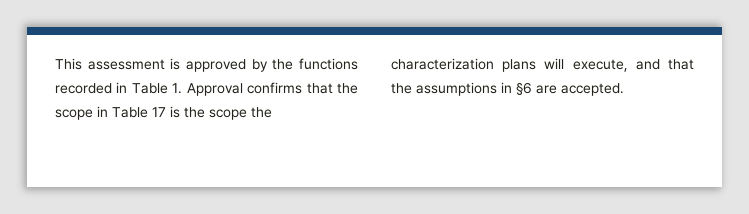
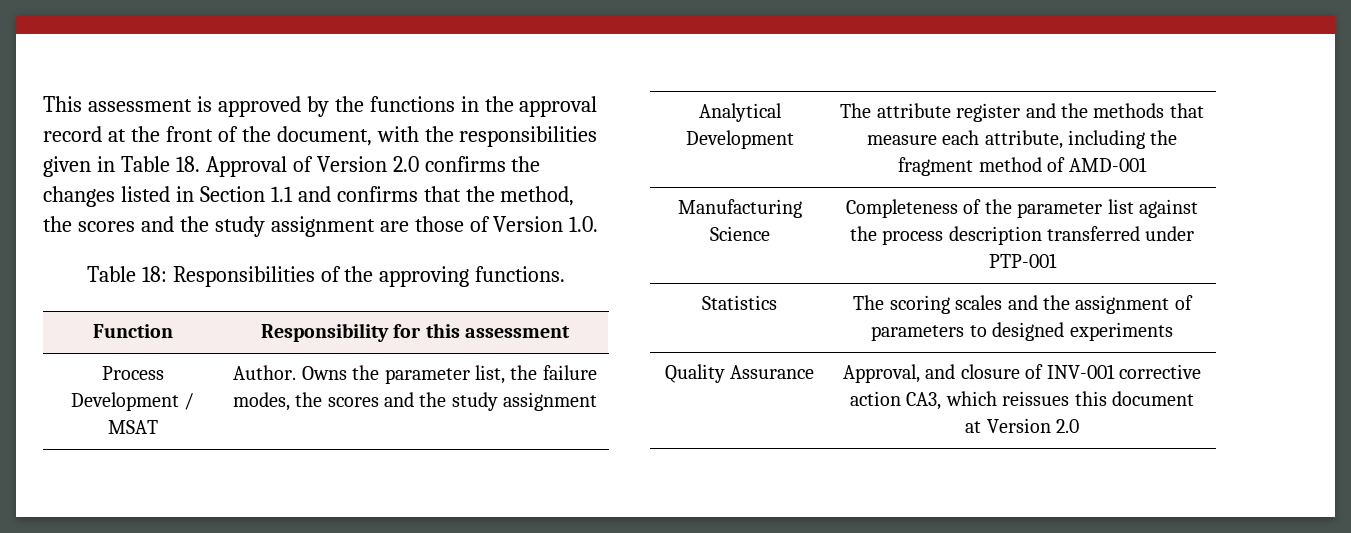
[55,82,358,96] [55,106,272,120] [391,58,694,72] [391,82,624,96] recorded in Table 1. Approval confirms that the scope in Table 17 is the scope the characterization plans will execute, and that the assumptions in §6 are accepted. -> [460,96,598,117] [43,126,598,147] [43,156,541,177] [43,186,575,207] [43,216,599,237] [86,266,566,287] [92,324,173,338] [260,323,571,342] [101,366,164,380] [70,392,195,411] [107,420,158,434] [233,365,597,384] [232,392,598,411] [698,103,782,122] [685,130,794,149] [840,103,1204,122] [866,130,1178,149] [898,157,1147,176] [677,199,802,218] [709,226,770,241] [846,199,1198,218] [849,226,1195,245] [988,253,1057,268] [702,295,777,310] [853,295,1193,314] [871,322,1173,341] [664,364,815,383] [843,364,1201,383] [850,391,1194,410] [965,418,1079,433] in the approval record at the front of the document, with the responsibilities given in Table 18. Approval of Version 2.0 confirms the changes listed in Section 1.1 and confirms that the method, the scores and the study assignment are those of Version 1.0. // Table 18: Responsibilities of the approving functions. // Function | Responsibility for this assessment // Process Development / MSAT | Author. Owns the parameter list, the failure modes, the scores and the study assignment // Analytical Development | The attribute register and the methods that measure each attribute, including the fragment method of AMD-001 // Manufacturing Science | Completeness of the parameter list against the process description transferred under PTP-001 // Statistics | The scoring scales and the assignment of parameters to designed experiments // Quality Assurance | Approval, and closure of INV-001 corrective action CA3, which reissues this document at Version 2.0

